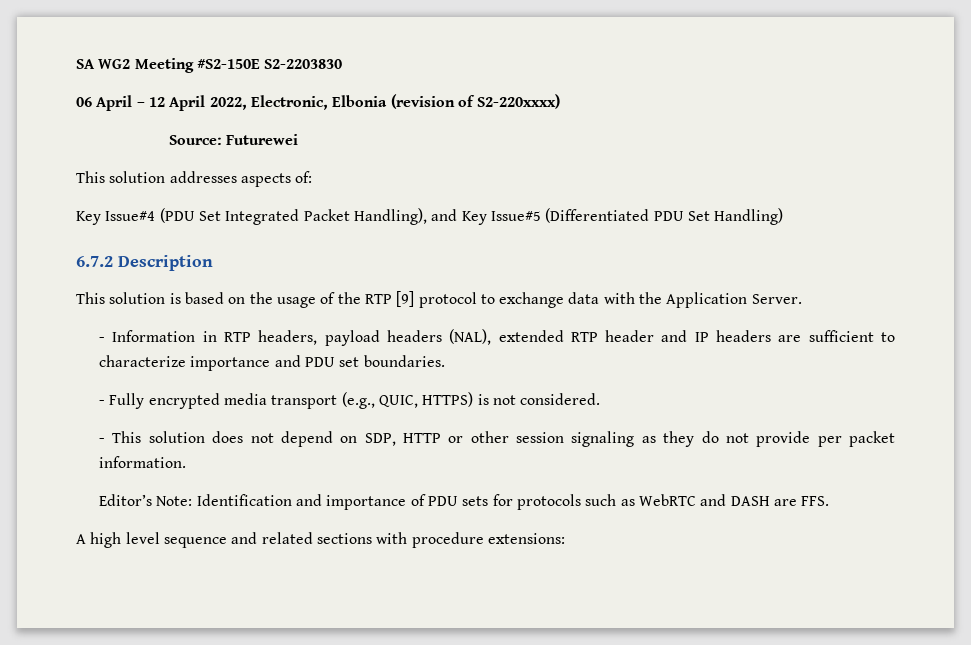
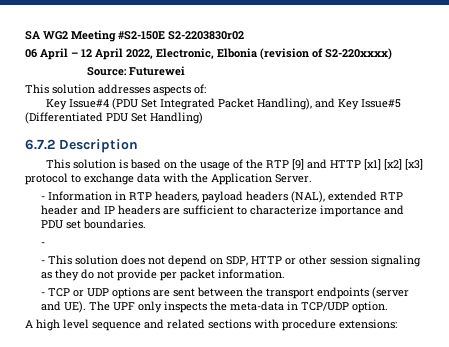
[264,59,343,69] S2-2203830 -> [168,31,244,40] S2-2203830r02
(415, 299) none -> [307,159,424,170] and HTTP [x1] [x2] [x3]
[109,392,601,409] Fully encrypted media transport (e.g., QUIC, HTTPS) is not considered. -> (45, 244) none
[99,494,830,510] Editor’s Note: Identification and importance of PDU sets for protocols such as WebRTC and DASH are FFS. -> [40,287,409,299] [40,301,388,313] - TCP or UDP options are sent between the transport endpoints (server and UE). The UPF only inspects the meta-data in TCP/UDP option.

